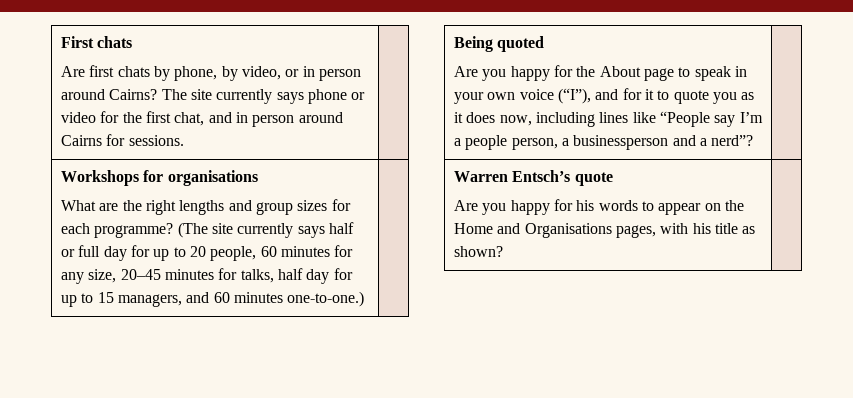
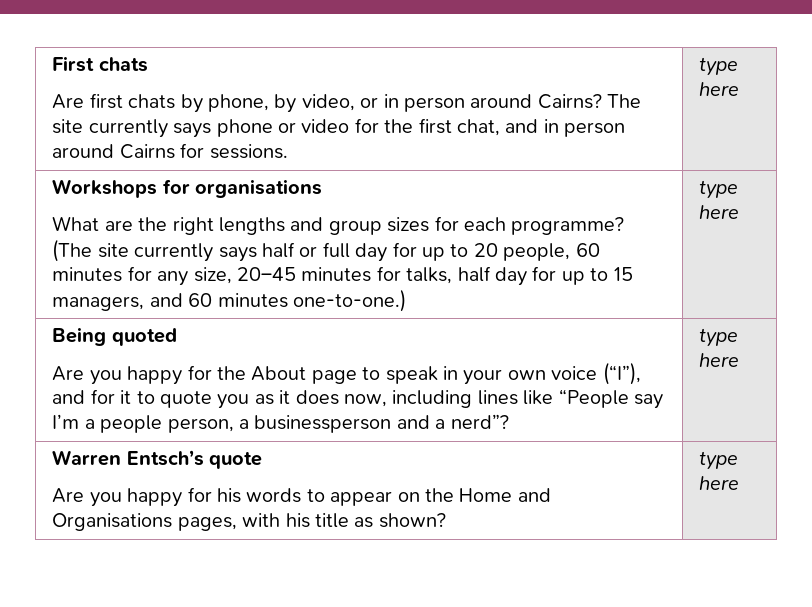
(184, 140) none -> [699,57,739,76] [699,82,740,96] type here
(365, 299) none -> [699,180,739,199] [699,205,740,219] type here
(754, 140) none -> [699,328,739,347] [699,353,740,367] type here
(504, 251) none -> [699,451,739,470] [699,476,740,490] type here

